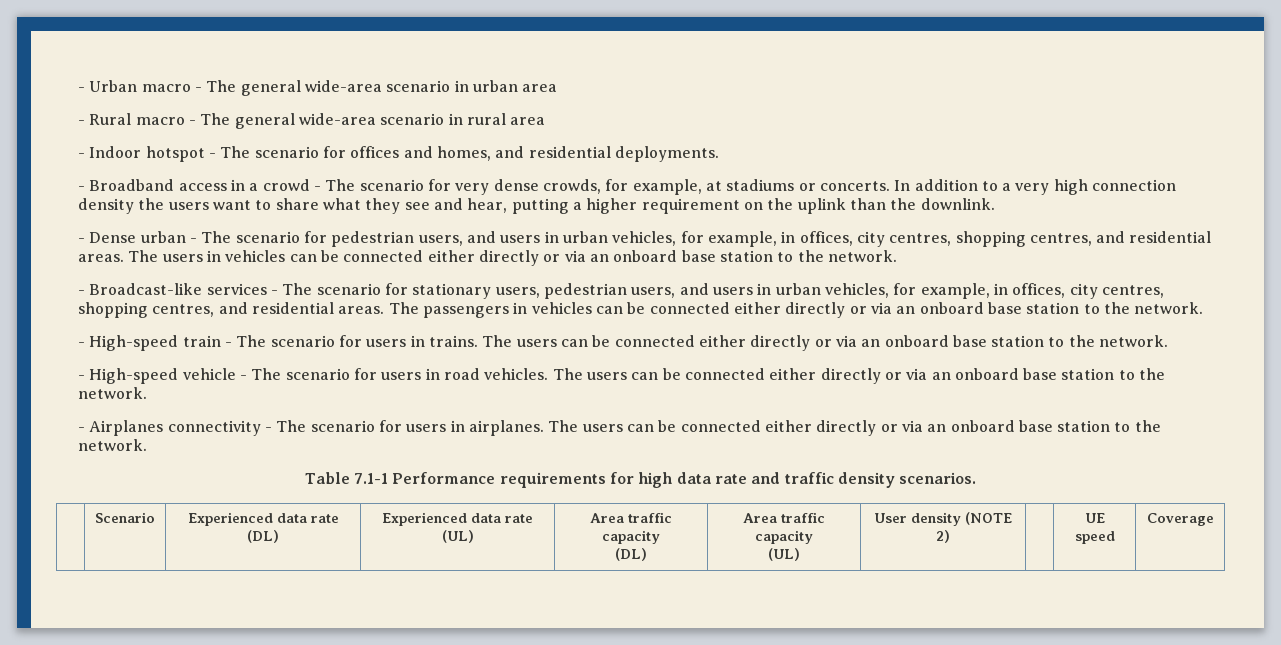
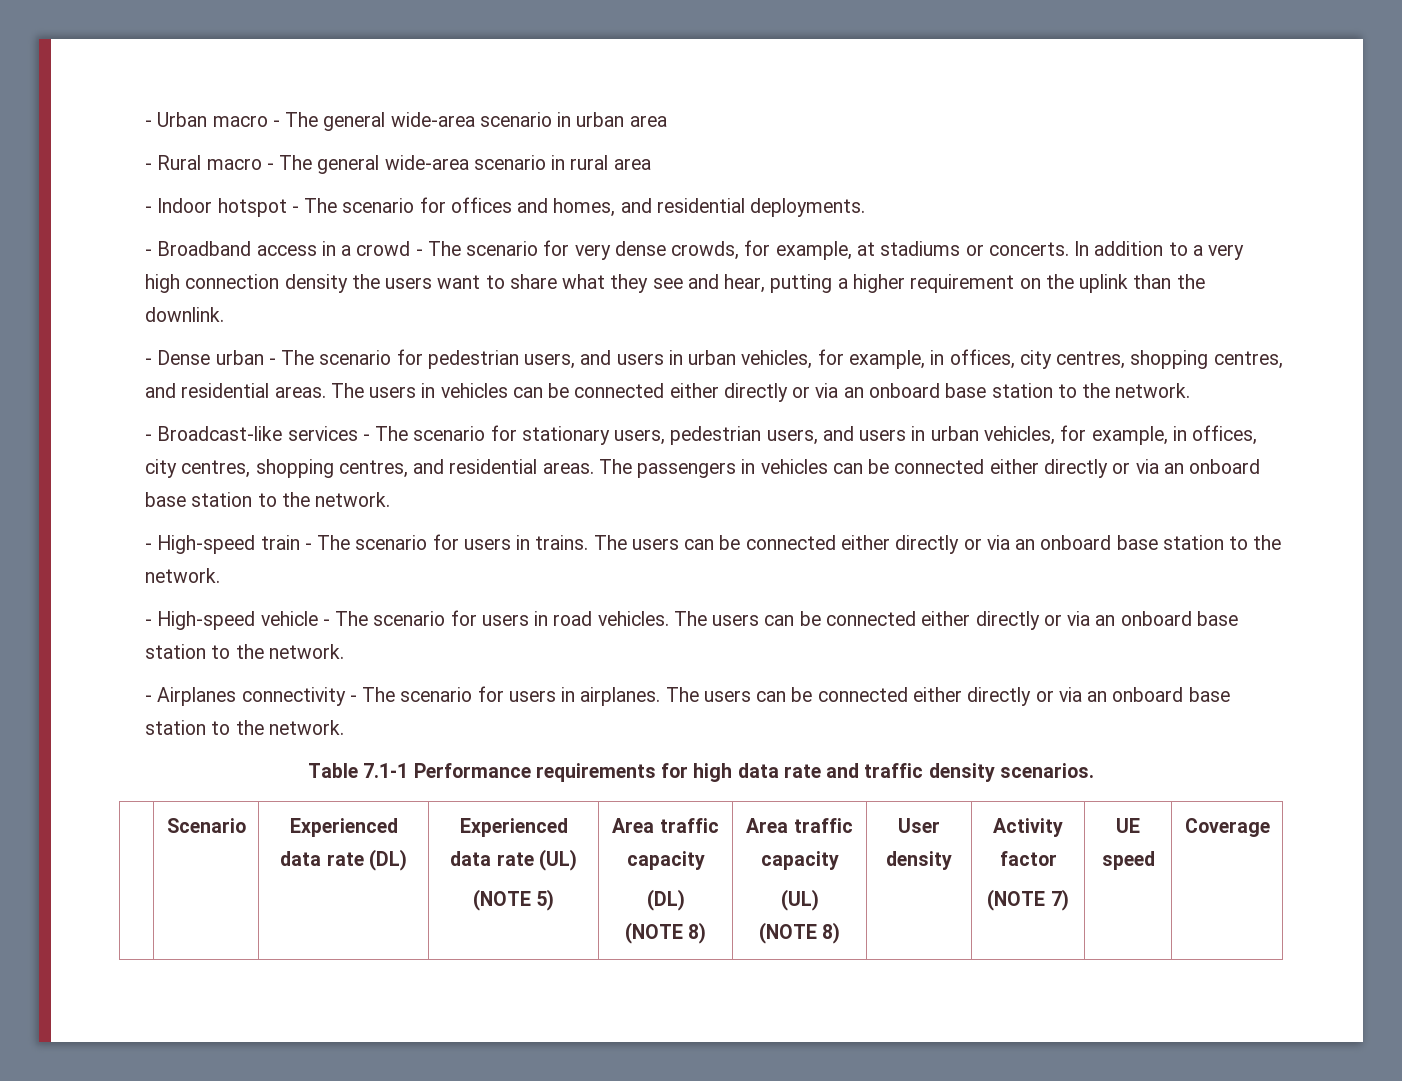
(474, 536) none -> [472,889,555,911] // (NOTE 5)
(648, 554) none -> [624,922,707,944] // (NOTE 8)
(801, 554) none -> [758,922,841,944] // (NOTE 8)
[965,512,1013,525] [936,530,951,543] (NOTE 2) | -> [993,818,1063,837] [999,851,1057,866] [987,889,1069,911] | Activity factor // (NOTE 7)

